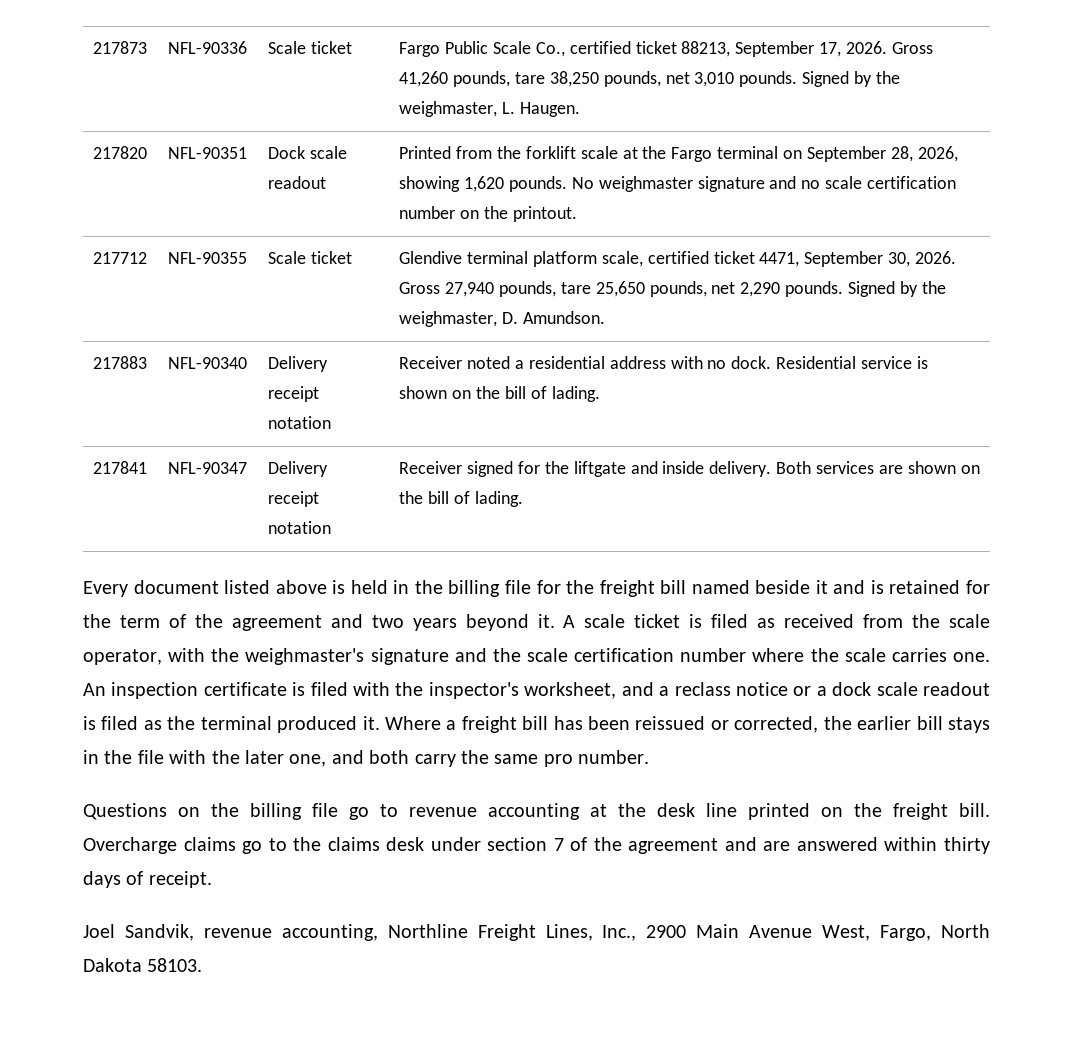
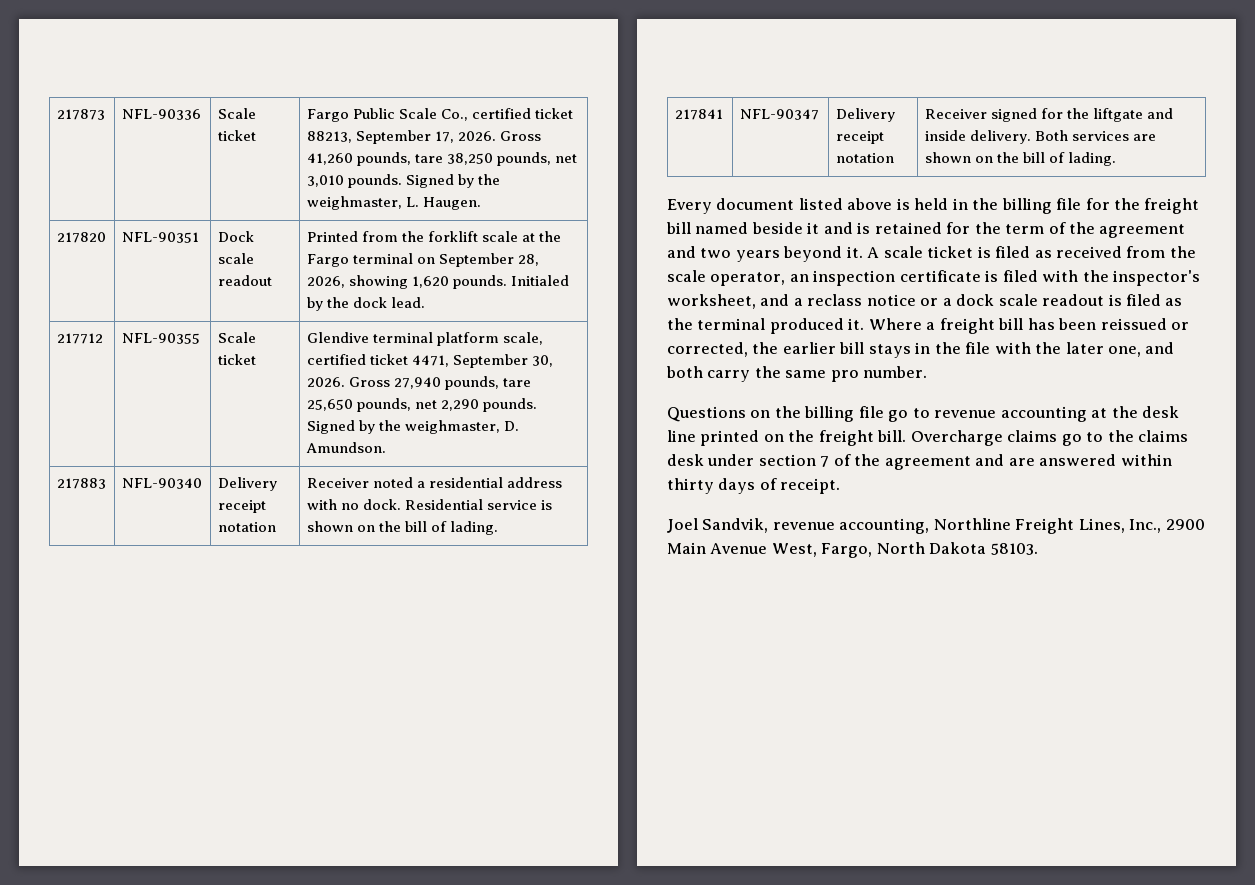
[571,176,956,192] [399,206,577,222] No weighmaster signature and no scale certification number on the printout. -> [510,275,569,286] [306,297,425,311] Initialed by the dock lead.
[168,648,990,665] [83,683,106,696] with the weighmaster's signature and the scale certification number where the scale carries one. An -> [789,274,809,282] an

